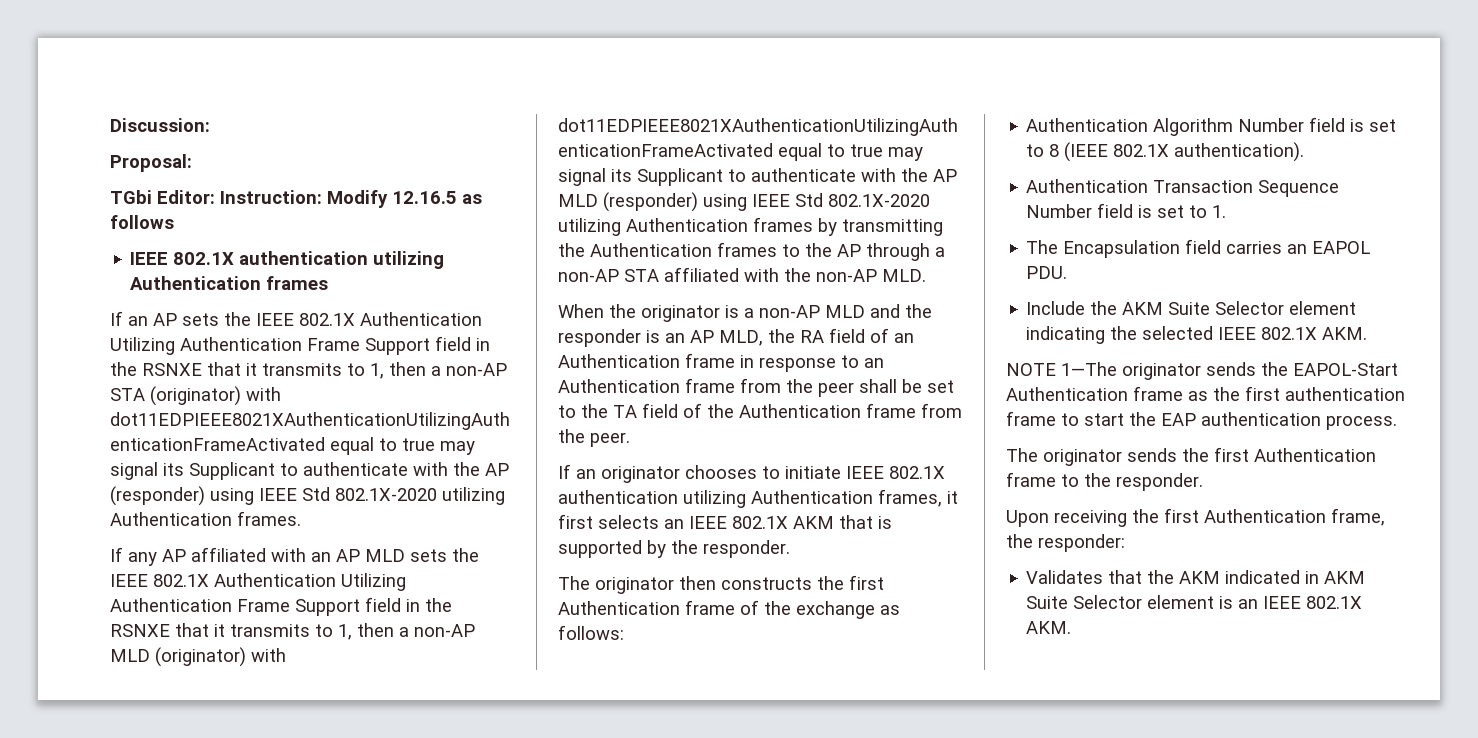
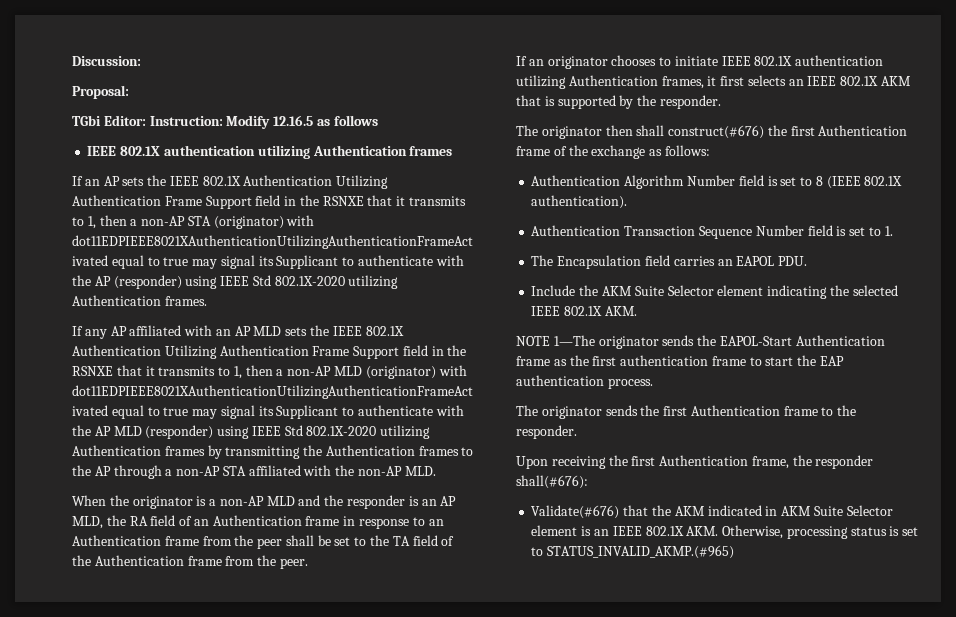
[721,577,812,590] constructs -> [636,125,765,139] shall construct(#676)
[1038,534,1125,552] [1026,570,1104,584] responder: // Validates -> [815,455,874,469] [516,475,588,489] [531,505,620,519] responder shall(#676): // Validate(#676)
(1072, 627) none -> [722,525,919,539] [531,545,735,559] Otherwise, processing status is set to STATUS_INVALID_AKMP.(#965)

